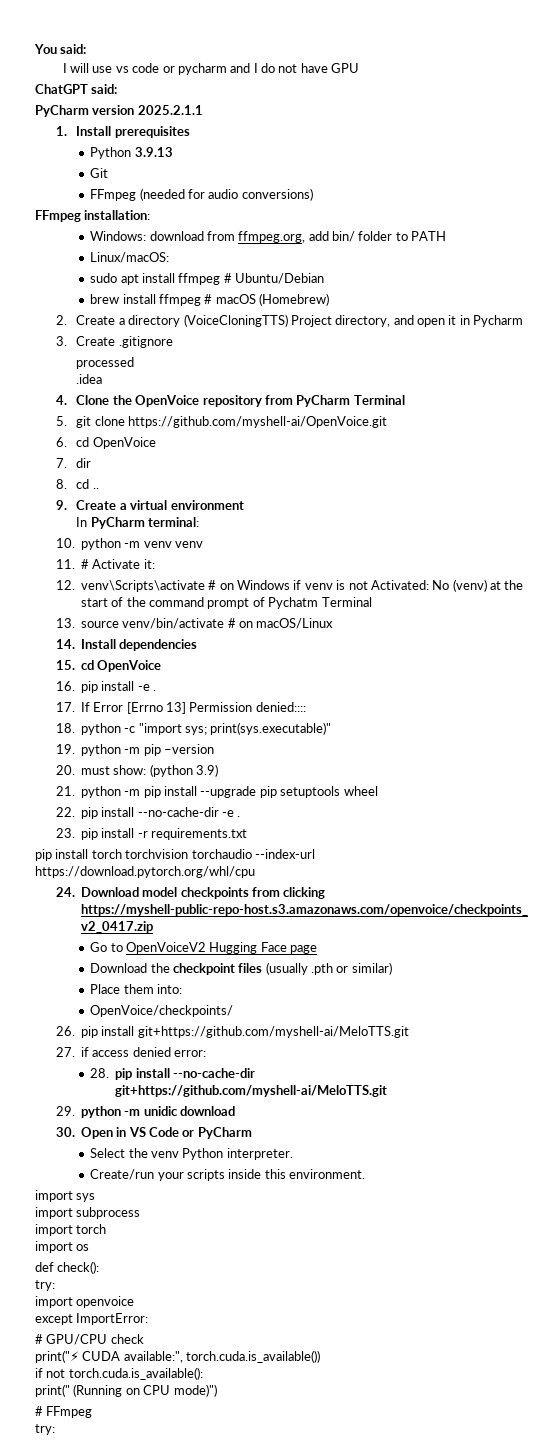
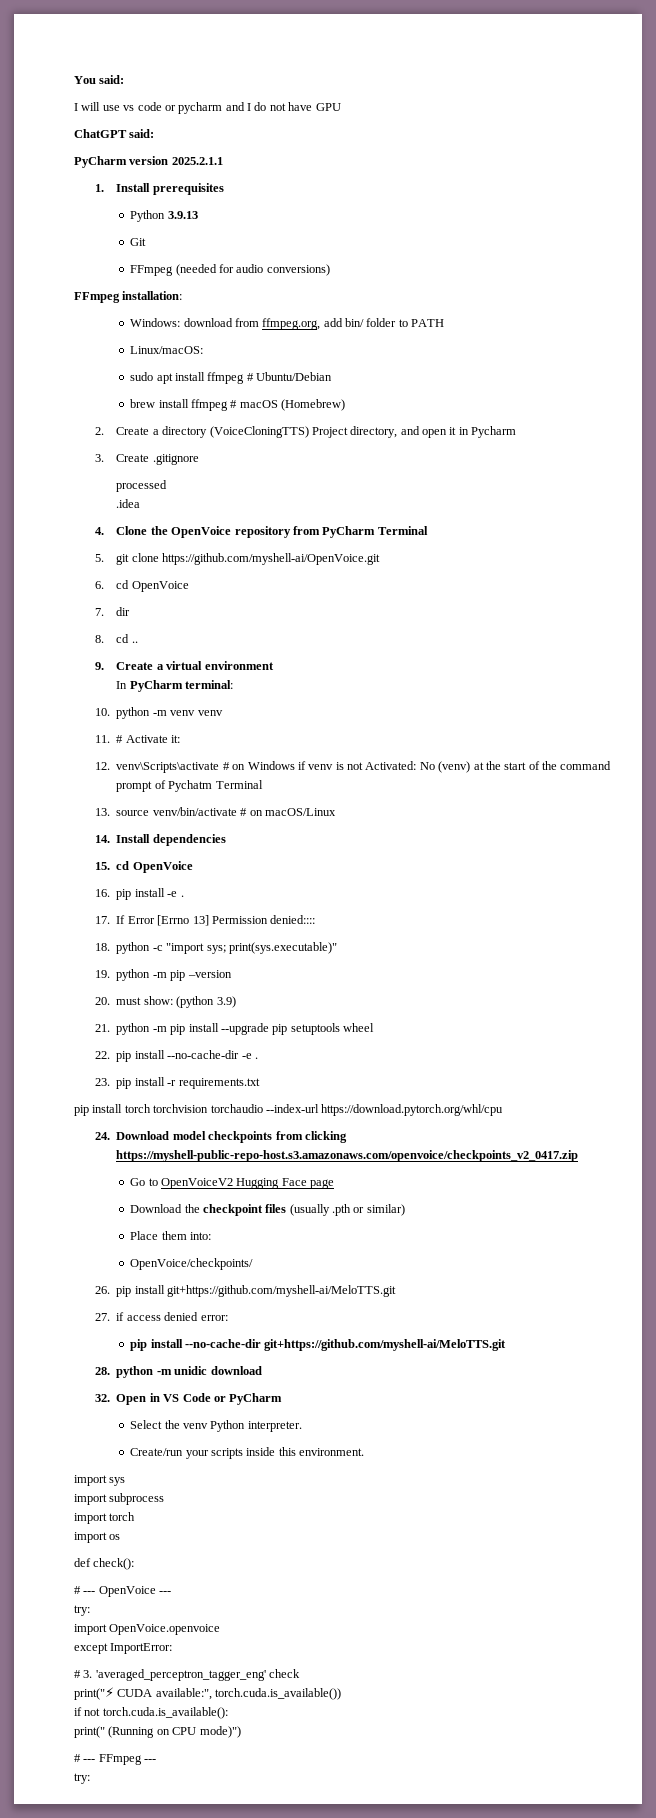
[90,1068,110,1078] 28. -> (228, 1318) none
[55,1106,75,1116] 29. -> [95,1367,111,1375] 28.
[55,1127,75,1137] 30. -> [95,1394,111,1402] 32.
(100, 1267) none -> [74,1586,172,1597] // # --- OpenVoice ---
[76,1296,135,1308] openvoice -> [109,1624,221,1635] OpenVoice.openvoice
[46,1334,108,1345] GPU/CPU -> [83,1669,266,1681] 3. 'averaged_perceptron_tagger_eng'
[46,1406,93,1418] FFmpeg -> [83,1754,157,1765] --- FFmpeg ---

